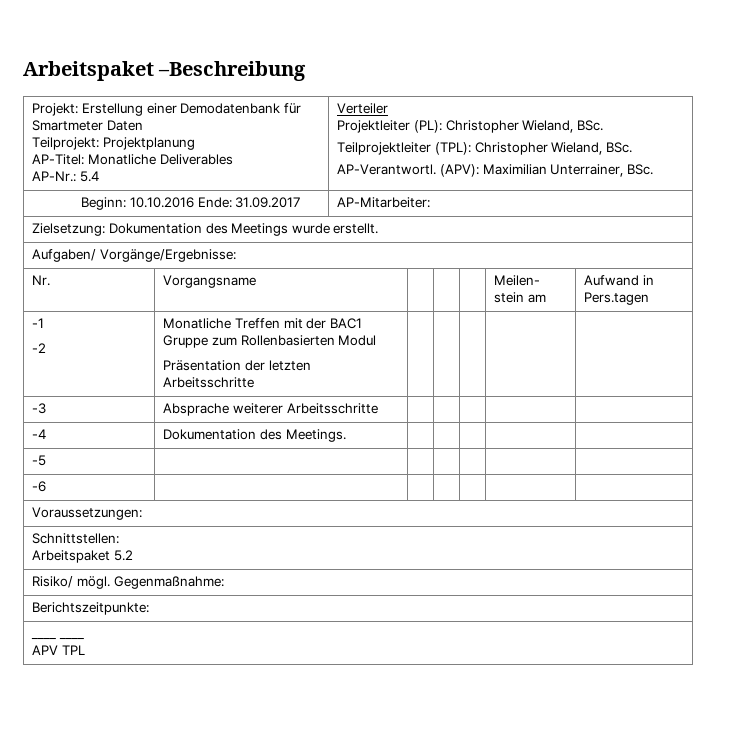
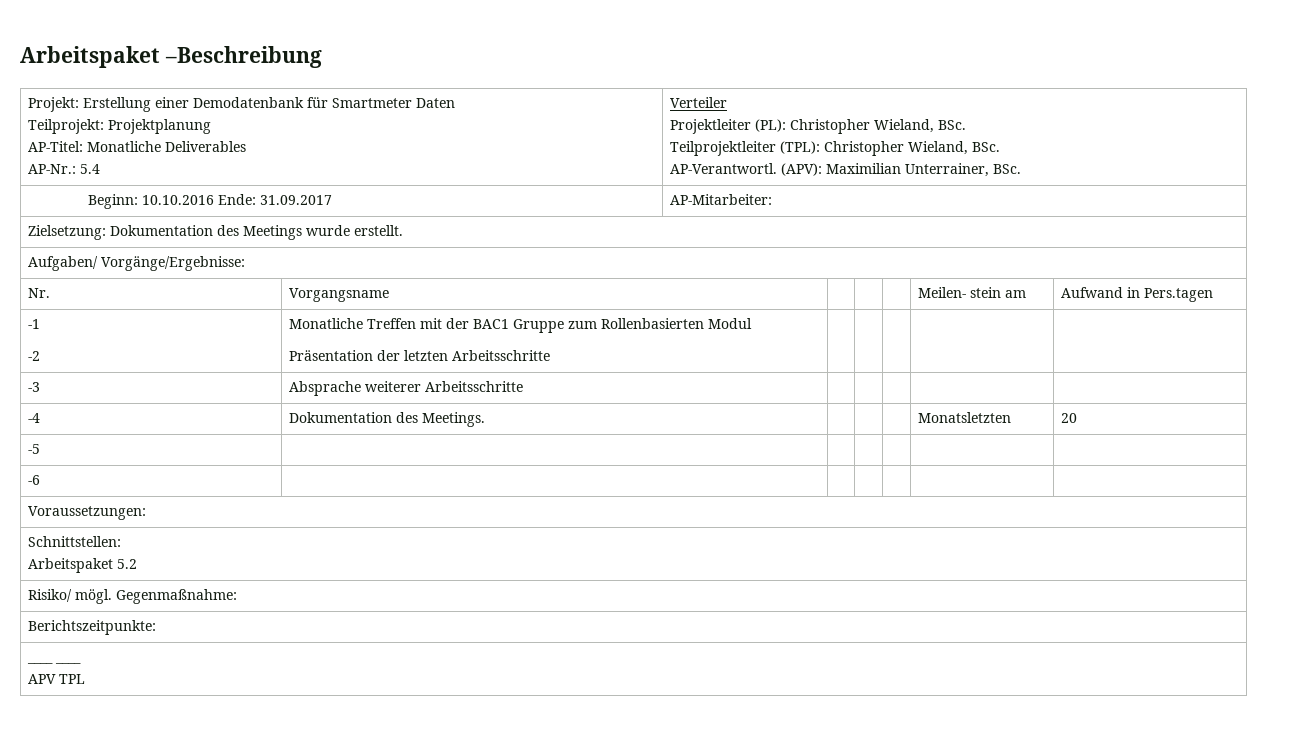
(346, 435) | -> [918,412,1012,423] [1061,413,1078,423] Monatsletzten | 20

